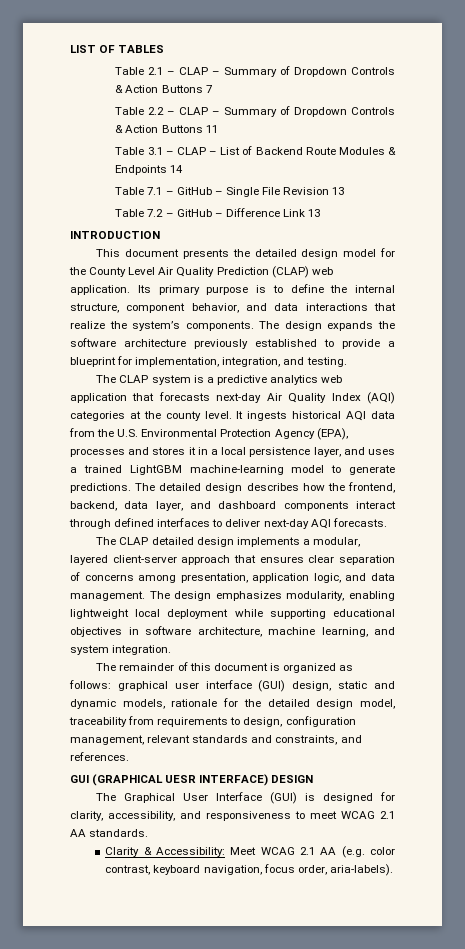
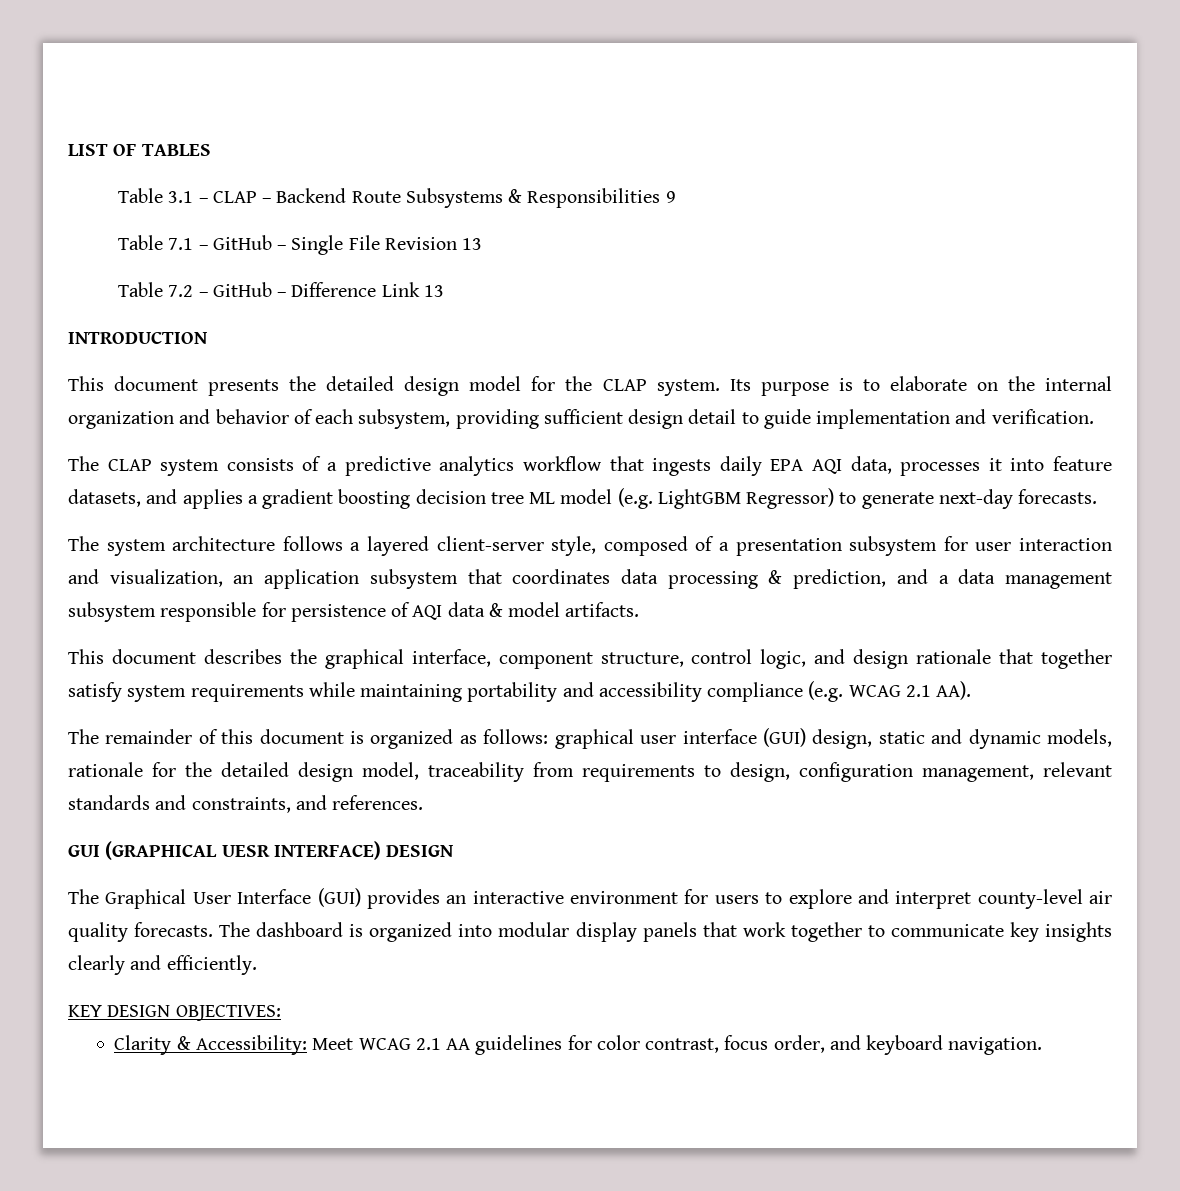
[115,66,395,77] [115,85,212,93] [115,106,395,117] [115,125,218,133] // Table 2.1 – CLAP – Summary of Dropdown Controls & Action Buttons 7 // Table 2.2 – CLAP – Summary of Dropdown Controls & Action Buttons 11 -> (211, 150) none
[220,146,396,155] [115,165,184,175] List of Backend Route Modules & Endpoints 14 -> [276,188,676,208] Backend Route Subsystems & Responsibilities 9
[89,266,333,278] [70,284,395,295] [70,303,397,313] [70,321,395,331] [70,338,395,349] [70,356,347,367] County Level Air Quality Prediction (CLAP) web application. Its primary purpose is to define the internal structure, component behavior, and data interactions that realize the system’s components. The design expands the software architecture previously established to provide a blueprint for implementation, integration, and testing. -> [602,376,1112,396] [68,409,1094,429] CLAP system. Its purpose is to elaborate on the internal organization and behavior of each subsystem, providing sufficient design detail to guide implementation and verification.
[193,375,204,383] is -> [226,456,322,471] consists of
[321,375,343,383] [70,392,395,404] [70,411,395,421] [69,428,348,440] [70,447,395,457] [70,465,395,475] [70,482,395,493] [70,501,396,511] [69,518,387,529] [96,537,361,547] [70,555,395,565] [70,572,395,583] [70,591,395,601] [70,609,395,619] [70,626,395,637] [70,645,172,655] web application that forecasts next-day Air Quality Index (AQI) categories at the county level. It ingests historical AQI data from the U.S. Environmental Protection Agency (EPA), processes and stores it in a local persistence layer, and uses a trained LightGBM machine-learning model to generate predictions. The detailed design describes how the frontend, backend, data layer, and dashboard components interact through defined interfaces to deliver next-day AQI forecasts. // The CLAP detailed design implements a modular, layered client-server approach that ensures clear separation of concerns among presentation, application logic, and data management. The design emphasizes modularity, enabling lightweight local deployment while supporting educational objectives in software architecture, machine learning, and system integration. -> [522,456,1112,476] [68,488,1098,509] [68,536,1113,556] [68,569,1112,589] [68,602,640,622] [68,649,1113,669] [68,681,972,702] workflow that ingests daily EPA AQI data, processes it into feature datasets, and applies a gradient boosting decision tree ML model (e.g. LightGBM Regressor) to generate next-day forecasts. // The system architecture follows a layered client-server style, composed of a presentation subsystem for user interaction and visualization, an application subsystem that coordinates data processing & prediction, and a data management subsystem responsible for persistence of AQI data & model artifacts. // This document describes the graphical interface, component structure, control logic, and design rationale that together satisfy system requirements while maintaining portability and accessibility compliance (e.g. WCAG 2.1 AA).
[305,792,395,803] [70,811,395,821] [70,829,149,837] is designed for clarity, accessibility, and responsiveness to meet WCAG 2.1 AA standards. -> [366,889,1112,909] [68,922,1112,942] [68,955,257,975] [68,1005,281,1021] provides an interactive environment for users to explore and interpret county-level air quality forecasts. The dashboard is organized into modular display panels that work together to communicate key insights clearly and efficiently. // KEY DESIGN OBJECTIVES:
[341,846,395,858] [105,864,393,876] (e.g. color contrast, keyboard navigation, focus order, aria-labels). -> [475,1035,1043,1055] guidelines for color contrast, focus order, and keyboard navigation.

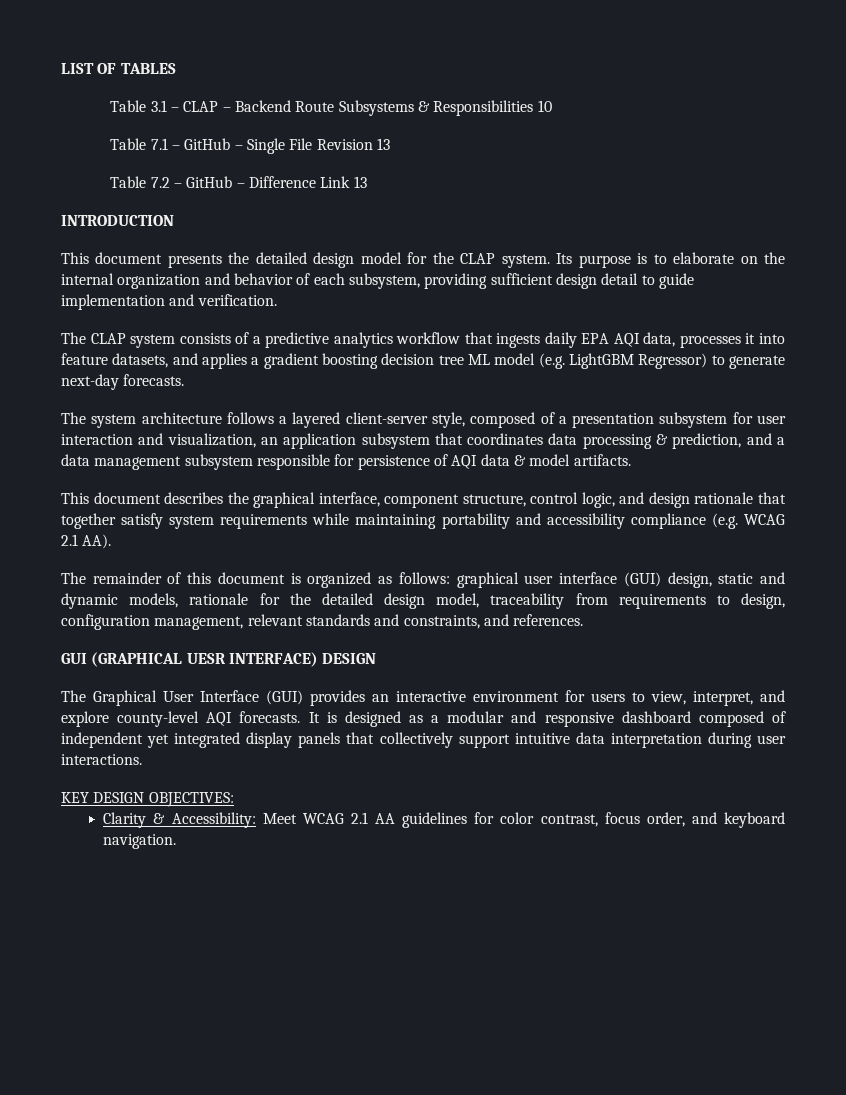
[665,191,676,203] 9 -> [537,100,552,112] 10
[788,889,1112,909] [68,922,1112,942] [68,955,257,975] explore and interpret county-level air quality forecasts. The dashboard is organized into modular display panels that work together to communicate key insights clearly and efficiently. -> [651,690,785,706] [61,711,786,727] [61,732,787,748] [61,754,142,765] view, interpret, and explore county-level AQI forecasts. It is designed as a modular and responsive dashboard composed of independent yet integrated display panels that collectively support intuitive data interpretation during user interactions.

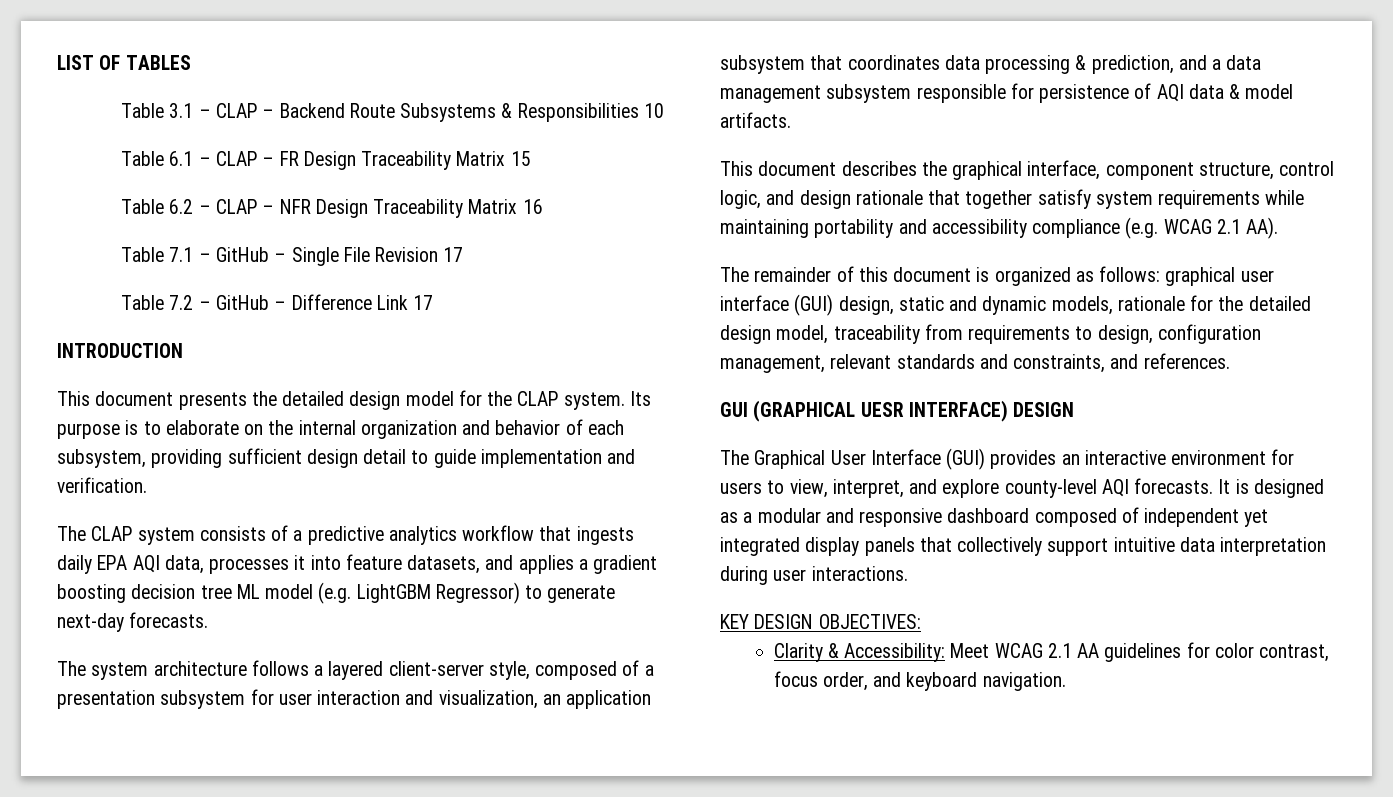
(552, 106) none -> [121,151,531,170] [121,199,543,218] // Table 6.1 – CLAP – FR Design Traceability Matrix 15 // Table 6.2 – CLAP – NFR Design Traceability Matrix 16
[376,138,390,150] 13 -> [443,247,464,262] 17
[353,176,367,188] 13 -> [413,295,434,310] 17

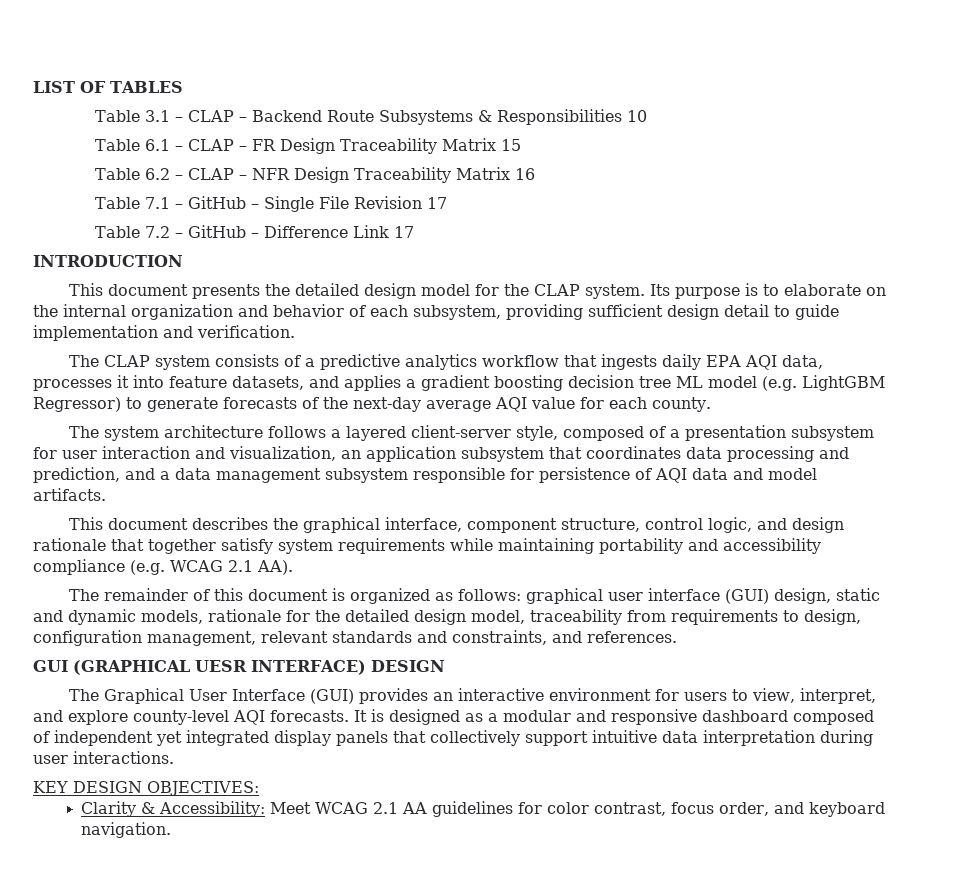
[57,612,209,632] next-day forecasts. -> [223,397,711,412] forecasts of the next-day average AQI value for each county.
[1075,55,1087,70] & -> [819,447,849,459] and
[1229,84,1241,99] & -> [733,468,763,480] and

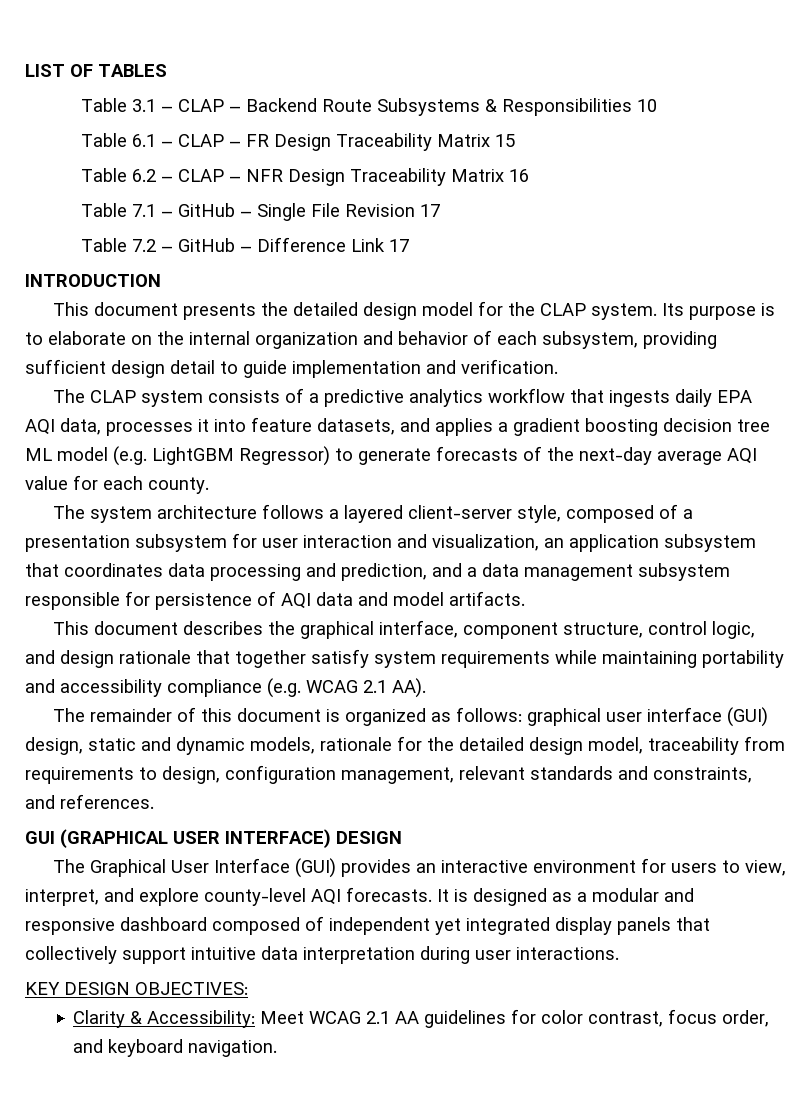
[195,660,247,672] UESR -> [173,831,220,844] USER

